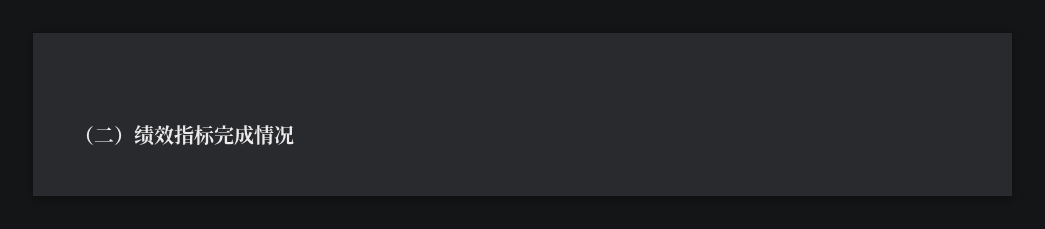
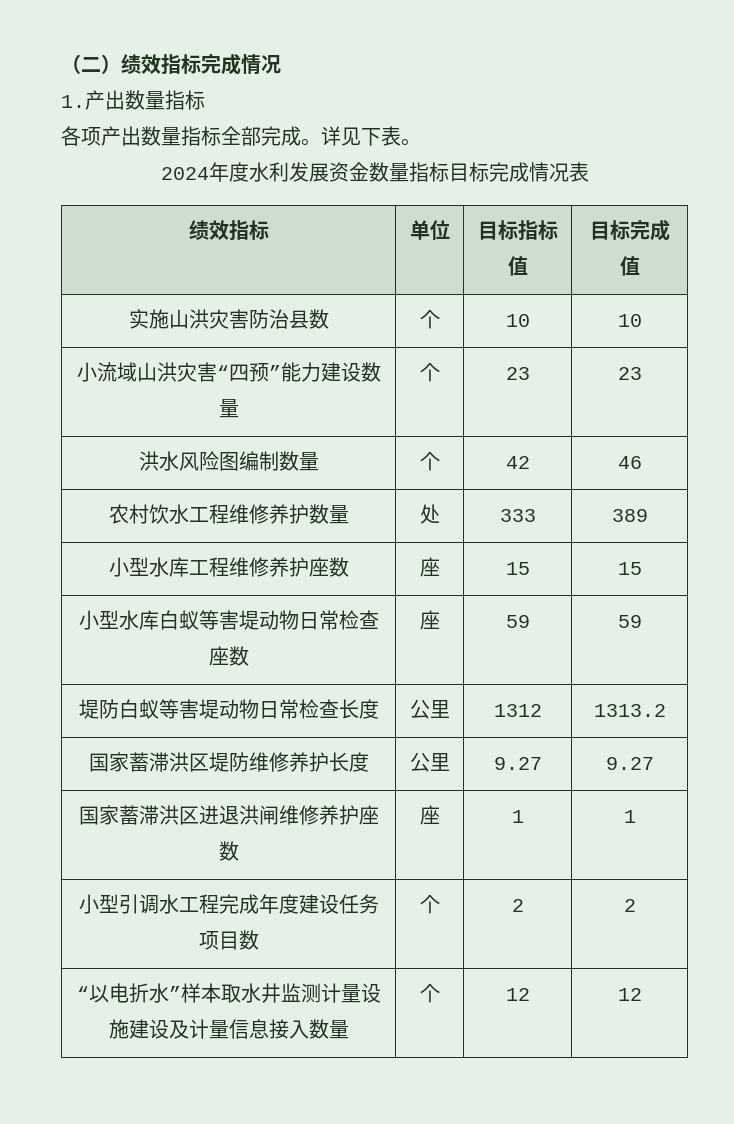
(294, 135) none -> [61,90,205,110] [61,126,421,146] [160,162,589,182] [188,220,269,240] [409,220,450,240] [477,220,558,240] [507,256,528,276] [589,219,670,241] [619,256,640,276] [128,309,329,329] [419,310,440,329] [505,314,530,327] [617,314,642,327] [76,362,381,382] [218,399,239,418] [419,363,440,382] [505,367,530,380] [617,367,642,380] [138,451,319,471] [419,452,440,471] [505,456,530,469] [617,456,642,469] [108,504,349,524] [419,504,440,524] [499,509,536,522] [611,509,648,522] [108,557,349,577] [419,557,440,577] [505,562,530,575] [617,562,642,575] [78,610,379,630] [208,646,249,666] [419,610,440,630] [505,615,530,628] [617,615,642,628] [78,699,379,719] [409,699,450,719] [493,704,542,717] [593,704,666,717] [88,752,369,772] [409,752,450,772] [493,757,542,770] [605,757,654,770] [78,805,379,825] [218,841,239,861] [419,805,440,825] [511,810,524,823] [623,810,636,823] [78,894,379,914] [198,930,259,950] [419,895,440,914] [511,899,524,912] [623,899,636,912] [76,983,381,1003] [108,1019,349,1039] [419,984,440,1003] [505,988,530,1001] [617,988,642,1001] // 1.产出数量指标 // 各项产出数量指标全部完成。详见下表。 // 2024年度水利发展资金数量指标目标完成情况表 // 绩效指标 | 单位 | 目标指标值 | 目标完成值 // 实施山洪灾害防治县数 | 个 | 10 | 10 // 小流域山洪灾害“四预”能力建设数量 | 个 | 23 | 23 // 洪水风险图编制数量 | 个 | 42 | 46 // 农村饮水工程维修养护数量 | 处 | 333 | 389 // 小型水库工程维修养护座数 | 座 | 15 | 15 // 小型水库白蚁等害堤动物日常检查座数 | 座 | 59 | 59 // 堤防白蚁等害堤动物日常检查长度 | 公里 | 1312 | 1313.2 // 国家蓄滞洪区堤防维修养护长度 | 公里 | 9.27 | 9.27 // 国家蓄滞洪区进退洪闸维修养护座数 | 座 | 1 | 1 // 小型引调水工程完成年度建设任务项目数 | 个 | 2 | 2 // “以电折水”样本取水井监测计量设施建设及计量信息接入数量 | 个 | 12 | 12

